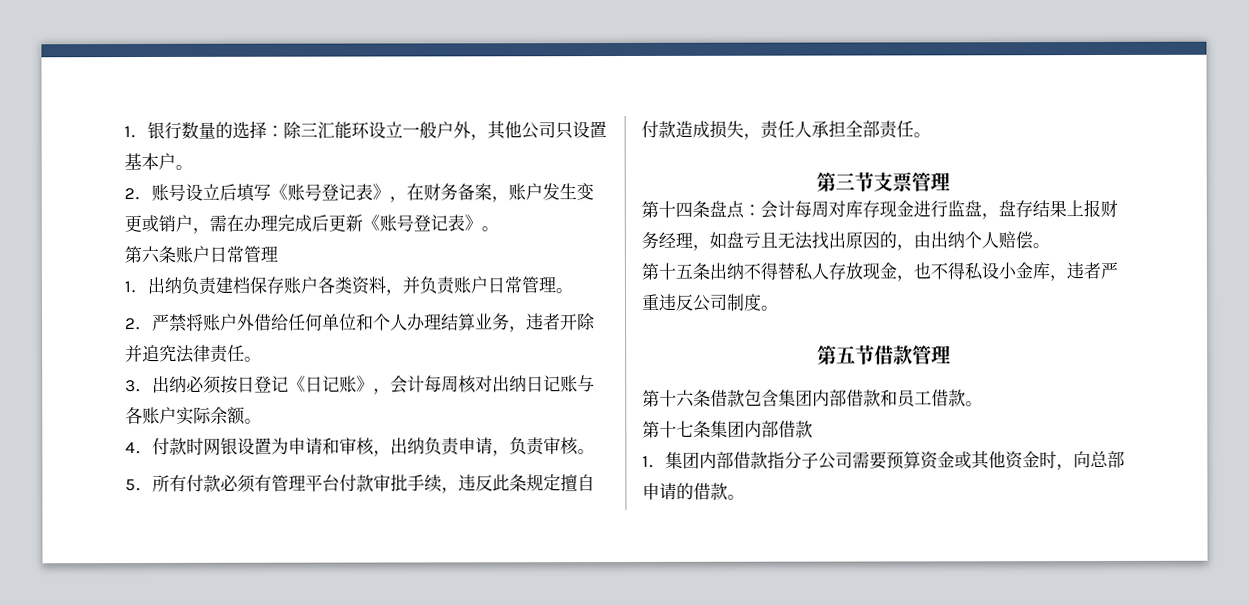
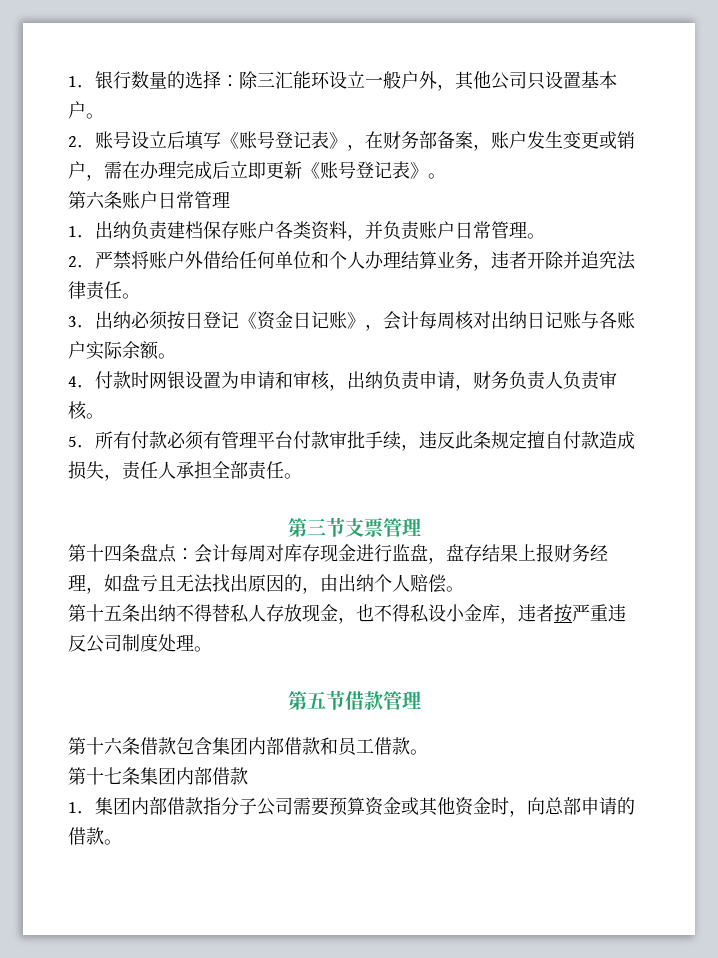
(458, 192) none -> [419,131,437,149] 部
(329, 223) none -> [230,161,266,179] 立即
(306, 383) none -> [257,311,293,330] 资金
(510, 453) none -> [473,371,563,390] 财务负责人
(1101, 271) none -> [554,604,572,623] 按
(762, 302) none -> [158,634,194,652] 处理

